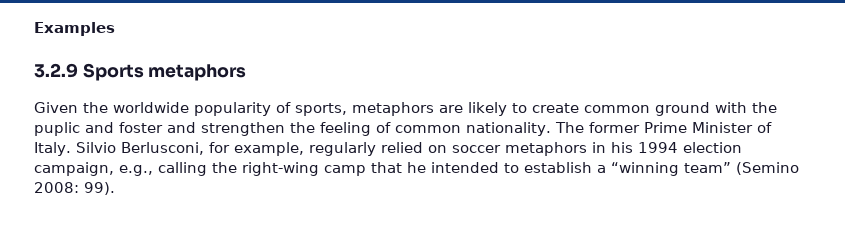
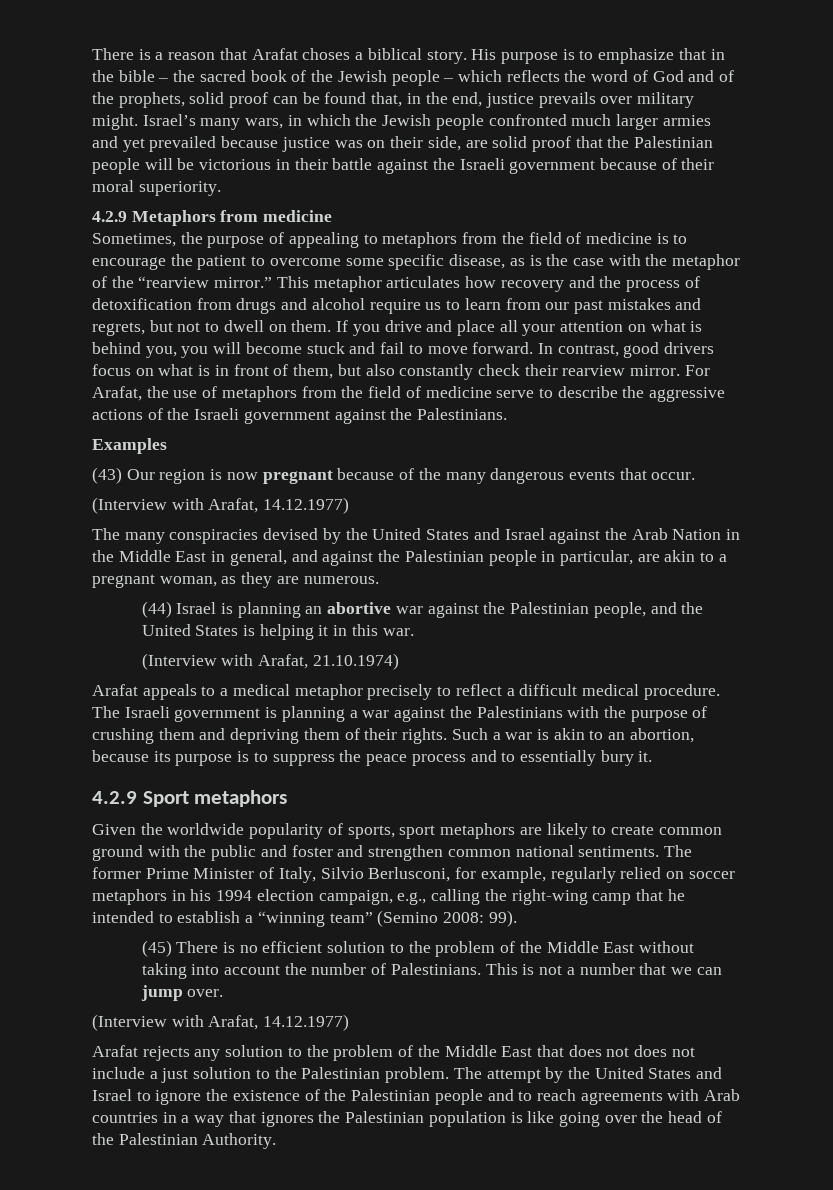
[34,22,115,36] [34,63,144,81] Examples // 3.2.9 Sports -> [92,48,725,64] [92,70,735,86] [92,92,695,108] [92,114,711,130] [92,136,714,152] [92,158,715,174] [92,180,221,196] [92,210,333,226] [92,232,688,248] [92,254,741,270] [92,276,700,292] [92,298,702,314] [92,320,703,336] [92,342,715,358] [92,364,710,380] [92,386,726,402] [92,408,508,424] [92,438,167,454] [92,467,696,484] [92,497,350,514] [92,528,741,544] [92,550,727,566] [92,572,379,588] [141,601,704,618] [141,624,414,640] [141,653,399,670] [92,684,720,700] [92,706,708,722] [92,728,694,744] [92,750,653,766] [92,791,189,807] There is a reason that Arafat choses a biblical story. His purpose is to emphasize that in the bible – the sacred book of the Jewish people – which reflects the word of God and of the prophets, solid proof can be found that, in the end, justice prevails over military might. Israel’s many wars, in which the Jewish people confronted much larger armies and yet prevailed because justice was on their side, are solid proof that the Palestinian people will be victorious in their battle against the Israeli government because of their moral superiority. // 4.2.9 Metaphors from medicine // Sometimes, the purpose of appealing to metaphors from the field of medicine is to encourage the patient to overcome some specific disease, as is the case with the metaphor of the “rearview mirror.” This metaphor articulates how recovery and the process of detoxification from drugs and alcohol require us to learn from our past mistakes and regrets, but not to dwell on them. If you drive and place all your attention on what is behind you, you will become stuck and fail to move forward. In contrast, good drivers focus on what is in front of them, but also constantly check their rearview mirror. For Arafat, the use of metaphors from the field of medicine serve to describe the aggressive actions of the Israeli government against the Palestinians. // Examples // (43) Our region is now pregnant because of the many dangerous events that occur. // (Interview with Arafat, 14.12.1977) // The many conspiracies devised by the United States and Israel against the Arab Nation in the Middle East in general, and against the Palestinian people in particular, are akin to a pregnant woman, as they are numerous. // (44) Israel is planning an abortive war against the Palestinian people, and the United States is helping it in this war. // (Interview with Arafat, 21.10.1974) // Arafat appeals to a medical metaphor precisely to reflect a difficult medical procedure. The Israeli government is planning a war against the Palestinians with the purpose of crushing them and depriving them of their rights. Such a war is akin to an abortion, because its purpose is to suppress the peace process and to essentially bury it. // 4.2.9 Sport
(347, 109) none -> [399,825,436,839] sport
[34,122,80,136] puplic -> [211,845,257,861] public
[290,122,551,136] the feeling of common nationality. -> [447,845,660,857] common national sentiments.
[34,142,71,156] Italy. -> [278,867,316,883] Italy,
(115, 188) none -> [141,940,694,957] [141,963,722,979] [140,985,224,1001] [92,1014,350,1031] [92,1045,695,1061] [92,1067,723,1083] [92,1089,741,1105] [92,1111,722,1127] [92,1133,277,1149] // (45) There is no efficient solution to the problem of the Middle East without taking into account the number of Palestinians. This is not a number that we can jump over. // (Interview with Arafat, 14.12.1977) // Arafat rejects any solution to the problem of the Middle East that does not does not include a just solution to the Palestinian problem. The attempt by the United States and Israel to ignore the existence of the Palestinian people and to reach agreements with Arab countries in a way that ignores the Palestinian population is like going over the head of the Palestinian Authority.

